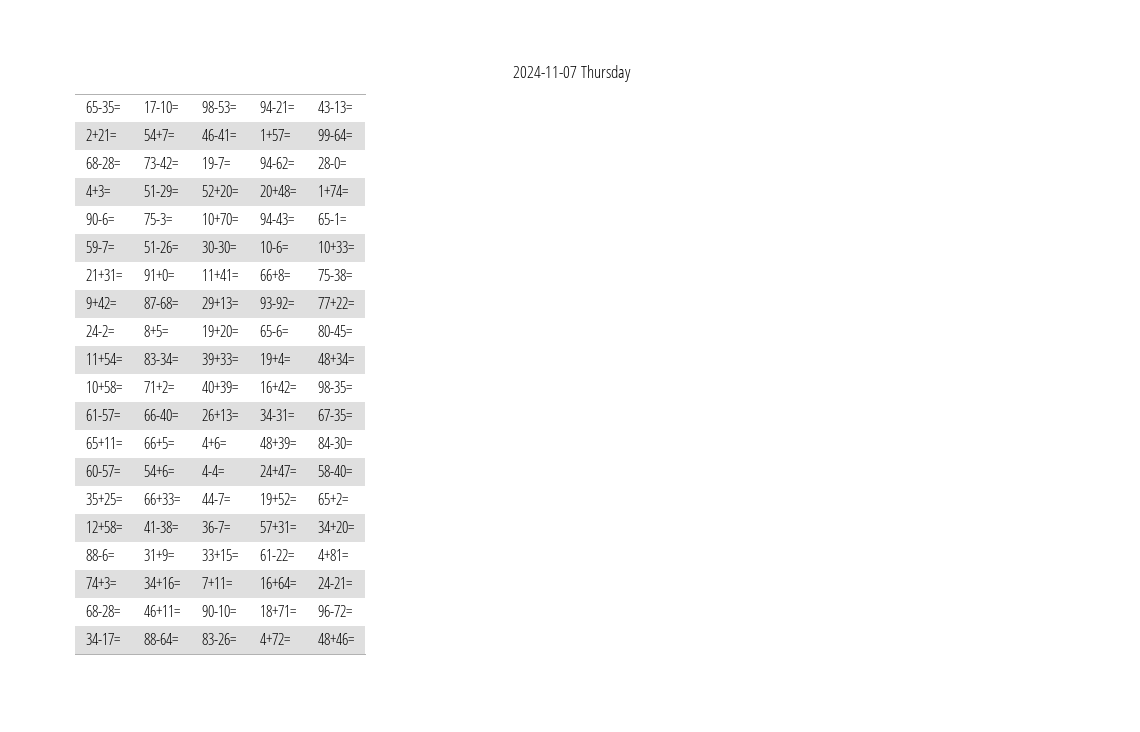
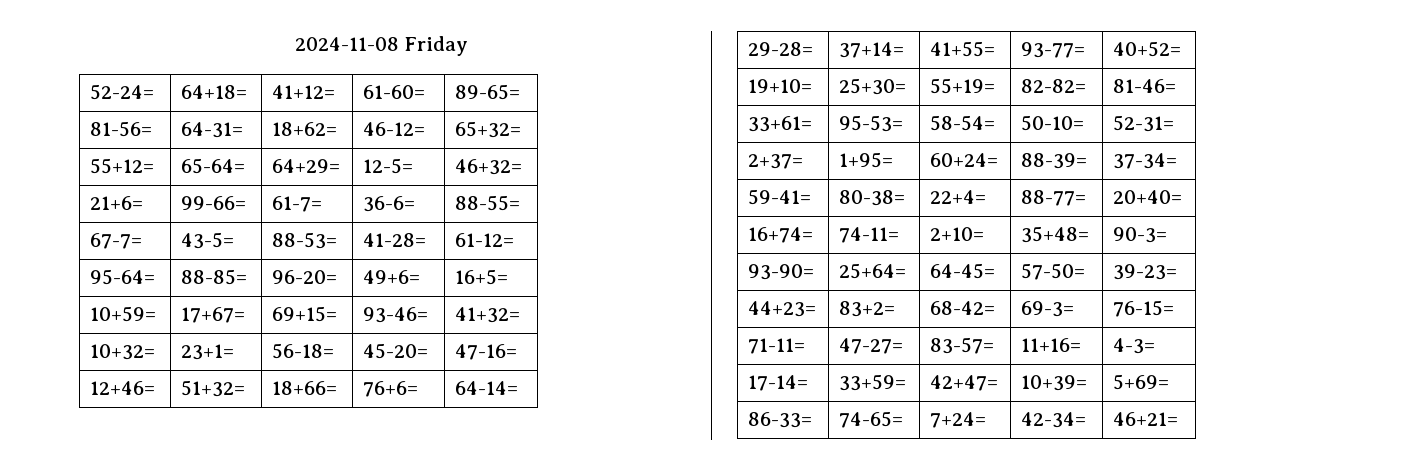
[512,65,632,82] [85,101,120,113] [143,101,178,113] [201,101,236,113] [259,101,294,113] [317,101,352,113] [85,129,116,141] [143,129,174,141] [201,129,236,141] [259,129,290,141] [317,129,352,141] [85,157,120,169] [143,157,178,169] [201,157,230,169] [259,157,294,169] [317,157,346,169] [85,185,110,197] [143,185,178,197] [201,185,238,197] [259,185,296,197] [317,185,348,197] [85,213,114,225] [143,213,172,225] [201,213,238,225] [259,213,294,225] [317,213,346,225] [85,241,114,253] [143,241,178,253] [201,241,236,253] [259,241,288,253] [317,241,354,253] [85,269,122,281] [143,269,174,281] [201,269,238,281] [259,269,290,281] [317,269,352,281] [85,297,116,309] [143,297,178,309] [201,297,238,309] [259,297,294,309] [317,297,354,309] [85,325,114,337] [143,325,168,337] [201,325,238,337] [259,325,288,337] [317,325,352,337] [85,353,122,365] [143,353,178,365] [201,353,238,365] [259,353,290,365] [317,353,354,365] [85,381,122,393] [143,381,174,393] [201,381,238,393] [259,381,296,393] [317,381,352,393] [85,409,120,421] [143,409,178,421] [201,409,238,421] [259,409,294,421] [317,409,352,421] [85,437,122,449] [143,437,174,449] [201,437,226,449] [259,437,296,449] [317,437,352,449] [85,465,120,477] [143,465,174,477] [201,465,224,477] [259,465,296,477] [317,465,352,477] [85,493,122,505] [143,493,180,505] [201,493,230,505] [259,493,296,505] [317,493,348,505] [85,521,122,533] [143,521,178,533] [201,521,230,533] [259,521,296,533] [317,521,354,533] [85,549,114,561] [143,549,174,561] [201,549,238,561] [259,549,294,561] [317,549,348,561] [85,577,116,589] [143,577,180,589] [201,577,232,589] [259,577,296,589] [317,577,352,589] [85,605,120,617] [143,605,180,617] [201,605,236,617] [259,605,296,617] [317,605,352,617] [85,633,120,645] [143,633,178,645] [201,633,236,645] [259,633,290,645] [317,633,354,645] 2024-11-07 Thursday // 65-35= | 17-10= | 98-53= | 94-21= | 43-13= // 2+21= | 54+7= | 46-41= | 1+57= | 99-64= // 68-28= | 73-42= | 19-7= | 94-62= | 28-0= // 4+3= | 51-29= | 52+20= | 20+48= | 1+74= // 90-6= | 75-3= | 10+70= | 94-43= | 65-1= // 59-7= | 51-26= | 30-30= | 10-6= | 10+33= // 21+31= | 91+0= | 11+41= | 66+8= | 75-38= // 9+42= | 87-68= | 29+13= | 93-92= | 77+22= // 24-2= | 8+5= | 19+20= | 65-6= | 80-45= // 11+54= | 83-34= | 39+33= | 19+4= | 48+34= // 10+58= | 71+2= | 40+39= | 16+42= | 98-35= // 61-57= | 66-40= | 26+13= | 34-31= | 67-35= // 65+11= | 66+5= | 4+6= | 48+39= | 84-30= // 60-57= | 54+6= | 4-4= | 24+47= | 58-40= // 35+25= | 66+33= | 44-7= | 19+52= | 65+2= // 12+58= | 41-38= | 36-7= | 57+31= | 34+20= // 88-6= | 31+9= | 33+15= | 61-22= | 4+81= // 74+3= | 34+16= | 7+11= | 16+64= | 24-21= // 68-28= | 46+11= | 90-10= | 18+71= | 96-72= // 34-17= | 88-64= | 83-26= | 4+72= | 48+46= -> [294,36,469,56] [90,84,155,100] [181,85,248,99] [272,85,336,99] [363,85,426,99] [455,84,521,100] [90,121,153,137] [181,122,244,138] [272,122,338,136] [363,122,426,136] [455,121,522,138] [90,158,155,174] [181,158,246,174] [272,159,341,173] [363,158,414,174] [455,159,523,175] [90,196,144,210] [181,196,247,210] [272,196,323,212] [363,196,416,212] [455,195,521,211] [90,233,143,249] [181,232,235,249] [272,232,338,249] [363,233,427,247] [455,233,515,247] [90,269,156,285] [181,269,248,285] [272,270,338,284] [363,270,421,284] [455,269,509,285] [90,306,157,322] [181,307,246,323] [272,306,338,322] [363,307,429,323] [455,307,521,323] [90,344,156,360] [181,344,235,360] [272,343,335,359] [363,343,429,359] [455,344,518,360] [90,381,156,395] [181,380,246,397] [272,381,338,395] [363,381,419,397] [455,381,519,395] [748,42,814,56] [839,42,905,58] [930,41,996,57] [1021,42,1086,58] [1113,41,1182,57] [748,79,813,93] [839,78,907,95] [930,78,996,94] [1021,79,1087,93] [1113,79,1177,93] [748,116,813,132] [839,115,904,132] [930,115,996,131] [1021,115,1085,131] [1113,115,1175,132] [748,154,804,169] [839,152,894,168] [930,153,999,167] [1021,153,1088,169] [1113,153,1178,169] [748,189,812,205] [839,190,906,206] [930,190,987,204] [1021,190,1087,206] [1113,190,1183,204] [748,227,814,243] [839,227,900,243] [930,227,985,241] [1021,226,1090,243] [1113,227,1168,243] [748,264,815,280] [839,263,907,279] [930,263,996,279] [1021,263,1086,280] [1113,264,1178,280] [748,301,817,317] [839,301,896,317] [930,301,996,315] [1021,301,1075,317] [1113,300,1175,317] [748,338,806,354] [839,338,904,354] [930,337,995,354] [1021,338,1082,352] [1113,338,1156,354] [748,375,809,391] [839,374,907,391] [930,375,999,391] [1021,375,1088,391] [1113,374,1170,390] [748,412,813,428] [839,411,904,428] [930,412,987,428] [1021,412,1087,428] [1113,412,1179,426] 2024-11-08 Friday // 52-24= | 64+18= | 41+12= | 61-60= | 89-65= // 81-56= | 64-31= | 18+62= | 46-12= | 65+32= // 55+12= | 65-64= | 64+29= | 12-5= | 46+32= // 21+6= | 99-66= | 61-7= | 36-6= | 88-55= // 67-7= | 43-5= | 88-53= | 41-28= | 61-12= // 95-64= | 88-85= | 96-20= | 49+6= | 16+5= // 10+59= | 17+67= | 69+15= | 93-46= | 41+32= // 10+32= | 23+1= | 56-18= | 45-20= | 47-16= // 12+46= | 51+32= | 18+66= | 76+6= | 64-14= // 29-28= | 37+14= | 41+55= | 93-77= | 40+52= // 19+10= | 25+30= | 55+19= | 82-82= | 81-46= // 33+61= | 95-53= | 58-54= | 50-10= | 52-31= // 2+37= | 1+95= | 60+24= | 88-39= | 37-34= // 59-41= | 80-38= | 22+4= | 88-77= | 20+40= // 16+74= | 74-11= | 2+10= | 35+48= | 90-3= // 93-90= | 25+64= | 64-45= | 57-50= | 39-23= // 44+23= | 83+2= | 68-42= | 69-3= | 76-15= // 71-11= | 47-27= | 83-57= | 11+16= | 4-3= // 17-14= | 33+59= | 42+47= | 10+39= | 5+69= // 86-33= | 74-65= | 7+24= | 42-34= | 46+21=

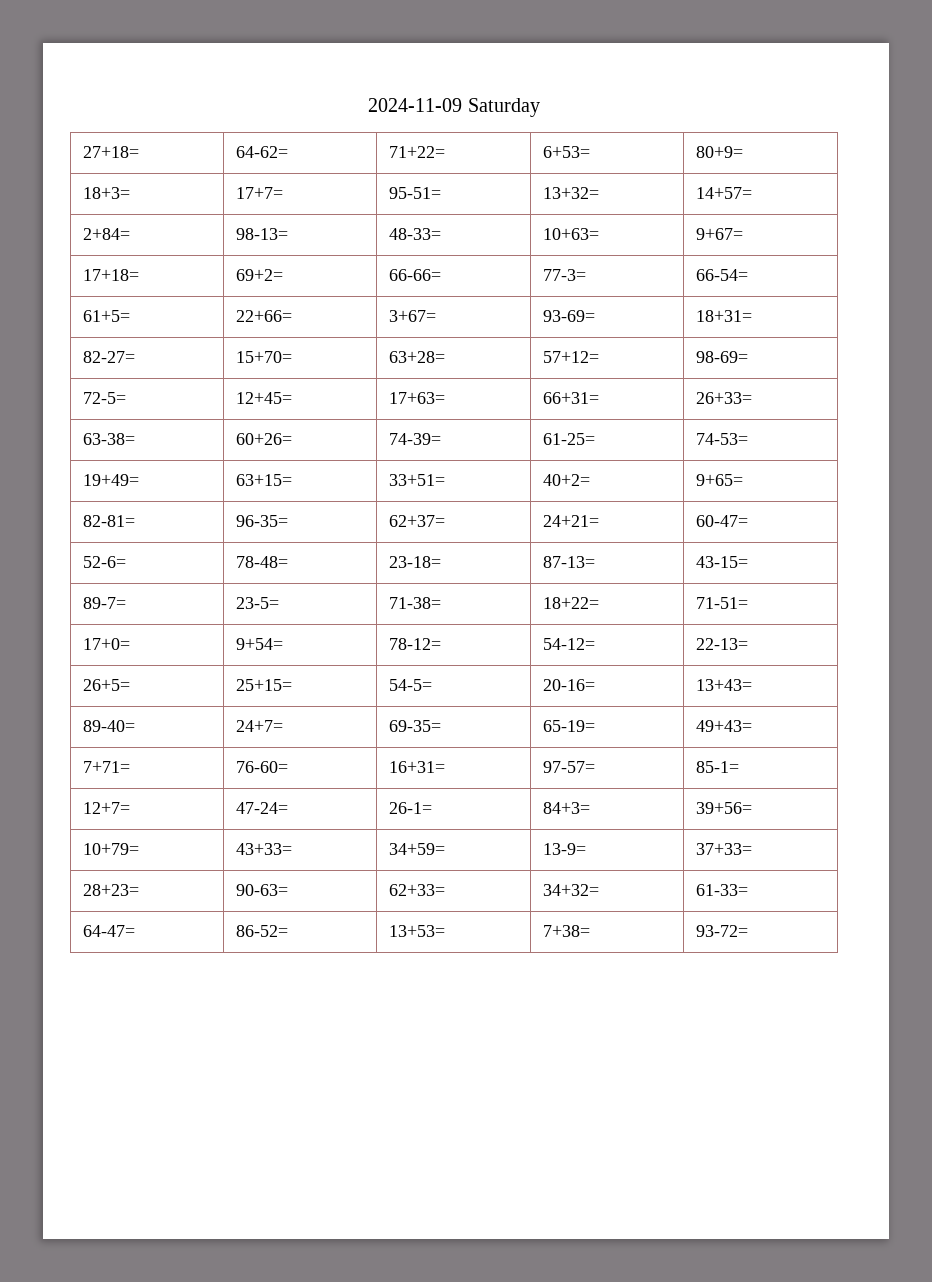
[294,36,469,56] [90,84,155,100] [181,85,248,99] [272,85,336,99] [363,85,426,99] [455,84,521,100] [90,121,153,137] [181,122,244,138] [272,122,338,136] [363,122,426,136] [455,121,522,138] [90,158,155,174] [181,158,246,174] [272,159,341,173] [363,158,414,174] [455,159,523,175] [90,196,144,210] [181,196,247,210] [272,196,323,212] [363,196,416,212] [455,195,521,211] [90,233,143,249] [181,232,235,249] [272,232,338,249] [363,233,427,247] [455,233,515,247] [90,269,156,285] [181,269,248,285] [272,270,338,284] [363,270,421,284] [455,269,509,285] [90,306,157,322] [181,307,246,323] [272,306,338,322] [363,307,429,323] [455,307,521,323] [90,344,156,360] [181,344,235,360] [272,343,335,359] [363,343,429,359] [455,344,518,360] [90,381,156,395] [181,380,246,397] [272,381,338,395] [363,381,419,397] [455,381,519,395] [748,42,814,56] [839,42,905,58] [930,41,996,57] [1021,42,1086,58] [1113,41,1182,57] [748,79,813,93] [839,78,907,95] [930,78,996,94] [1021,79,1087,93] [1113,79,1177,93] [748,116,813,132] [839,115,904,132] [930,115,996,131] [1021,115,1085,131] [1113,115,1175,132] [748,154,804,169] [839,152,894,168] [930,153,999,167] [1021,153,1088,169] [1113,153,1178,169] [748,189,812,205] [839,190,906,206] [930,190,987,204] [1021,190,1087,206] [1113,190,1183,204] [748,227,814,243] [839,227,900,243] [930,227,985,241] [1021,226,1090,243] [1113,227,1168,243] [748,264,815,280] [839,263,907,279] [930,263,996,279] [1021,263,1086,280] [1113,264,1178,280] [748,301,817,317] [839,301,896,317] [930,301,996,315] [1021,301,1075,317] [1113,300,1175,317] [748,338,806,354] [839,338,904,354] [930,337,995,354] [1021,338,1082,352] [1113,338,1156,354] [748,375,809,391] [839,374,907,391] [930,375,999,391] [1021,375,1088,391] [1113,374,1170,390] [748,412,813,428] [839,411,904,428] [930,412,987,428] [1021,412,1087,428] [1113,412,1179,426] 2024-11-08 Friday // 52-24= | 64+18= | 41+12= | 61-60= | 89-65= // 81-56= | 64-31= | 18+62= | 46-12= | 65+32= // 55+12= | 65-64= | 64+29= | 12-5= | 46+32= // 21+6= | 99-66= | 61-7= | 36-6= | 88-55= // 67-7= | 43-5= | 88-53= | 41-28= | 61-12= // 95-64= | 88-85= | 96-20= | 49+6= | 16+5= // 10+59= | 17+67= | 69+15= | 93-46= | 41+32= // 10+32= | 23+1= | 56-18= | 45-20= | 47-16= // 12+46= | 51+32= | 18+66= | 76+6= | 64-14= // 29-28= | 37+14= | 41+55= | 93-77= | 40+52= // 19+10= | 25+30= | 55+19= | 82-82= | 81-46= // 33+61= | 95-53= | 58-54= | 50-10= | 52-31= // 2+37= | 1+95= | 60+24= | 88-39= | 37-34= // 59-41= | 80-38= | 22+4= | 88-77= | 20+40= // 16+74= | 74-11= | 2+10= | 35+48= | 90-3= // 93-90= | 25+64= | 64-45= | 57-50= | 39-23= // 44+23= | 83+2= | 68-42= | 69-3= | 76-15= // 71-11= | 47-27= | 83-57= | 11+16= | 4-3= // 17-14= | 33+59= | 42+47= | 10+39= | 5+69= // 86-33= | 74-65= | 7+24= | 42-34= | 46+21= -> [368,98,540,117] [83,146,140,158] [236,146,289,158] [389,146,446,158] [543,146,591,158] [696,146,744,158] [83,187,131,199] [236,187,284,199] [389,187,442,199] [543,187,600,199] [696,187,753,199] [83,228,131,240] [236,228,289,240] [389,228,442,240] [543,228,600,240] [696,228,744,240] [83,269,140,281] [236,269,284,281] [389,269,442,281] [543,269,587,281] [696,269,749,281] [83,310,131,322] [236,310,293,322] [389,310,437,322] [543,310,596,322] [696,310,753,322] [83,351,136,363] [236,351,293,363] [389,351,446,363] [543,351,600,363] [696,351,749,363] [83,392,127,404] [236,392,293,404] [389,392,446,404] [543,392,600,404] [696,392,753,404] [83,433,136,445] [236,433,293,445] [389,433,442,445] [543,433,596,445] [696,433,749,445] [83,474,140,486] [236,474,293,486] [389,474,446,486] [543,474,591,486] [696,474,744,486] [83,515,136,527] [236,515,289,527] [389,515,446,527] [543,515,600,527] [696,515,749,527] [83,556,127,568] [236,556,289,568] [389,556,442,568] [543,556,596,568] [696,556,749,568] [83,597,127,609] [236,597,280,609] [389,597,442,609] [543,597,600,609] [696,597,749,609] [83,638,131,650] [236,638,284,650] [389,638,442,650] [543,638,596,650] [696,638,749,650] [83,679,131,691] [236,679,293,691] [389,679,433,691] [543,679,596,691] [696,679,753,691] [83,720,136,732] [236,720,284,732] [389,720,442,732] [543,720,596,732] [696,720,753,732] [83,761,131,773] [236,761,289,773] [389,761,446,773] [543,761,596,773] [696,761,740,773] [83,802,131,814] [236,802,289,814] [389,802,433,814] [543,802,591,814] [696,802,753,814] [83,843,140,855] [236,843,293,855] [389,843,446,855] [543,843,587,855] [696,843,753,855] [83,884,140,896] [236,884,289,896] [389,884,446,896] [543,884,600,896] [696,884,749,896] [83,925,136,937] [236,925,289,937] [389,925,446,937] [543,925,591,937] [696,925,749,937] 2024-11-09 Saturday // 27+18= | 64-62= | 71+22= | 6+53= | 80+9= // 18+3= | 17+7= | 95-51= | 13+32= | 14+57= // 2+84= | 98-13= | 48-33= | 10+63= | 9+67= // 17+18= | 69+2= | 66-66= | 77-3= | 66-54= // 61+5= | 22+66= | 3+67= | 93-69= | 18+31= // 82-27= | 15+70= | 63+28= | 57+12= | 98-69= // 72-5= | 12+45= | 17+63= | 66+31= | 26+33= // 63-38= | 60+26= | 74-39= | 61-25= | 74-53= // 19+49= | 63+15= | 33+51= | 40+2= | 9+65= // 82-81= | 96-35= | 62+37= | 24+21= | 60-47= // 52-6= | 78-48= | 23-18= | 87-13= | 43-15= // 89-7= | 23-5= | 71-38= | 18+22= | 71-51= // 17+0= | 9+54= | 78-12= | 54-12= | 22-13= // 26+5= | 25+15= | 54-5= | 20-16= | 13+43= // 89-40= | 24+7= | 69-35= | 65-19= | 49+43= // 7+71= | 76-60= | 16+31= | 97-57= | 85-1= // 12+7= | 47-24= | 26-1= | 84+3= | 39+56= // 10+79= | 43+33= | 34+59= | 13-9= | 37+33= // 28+23= | 90-63= | 62+33= | 34+32= | 61-33= // 64-47= | 86-52= | 13+53= | 7+38= | 93-72=

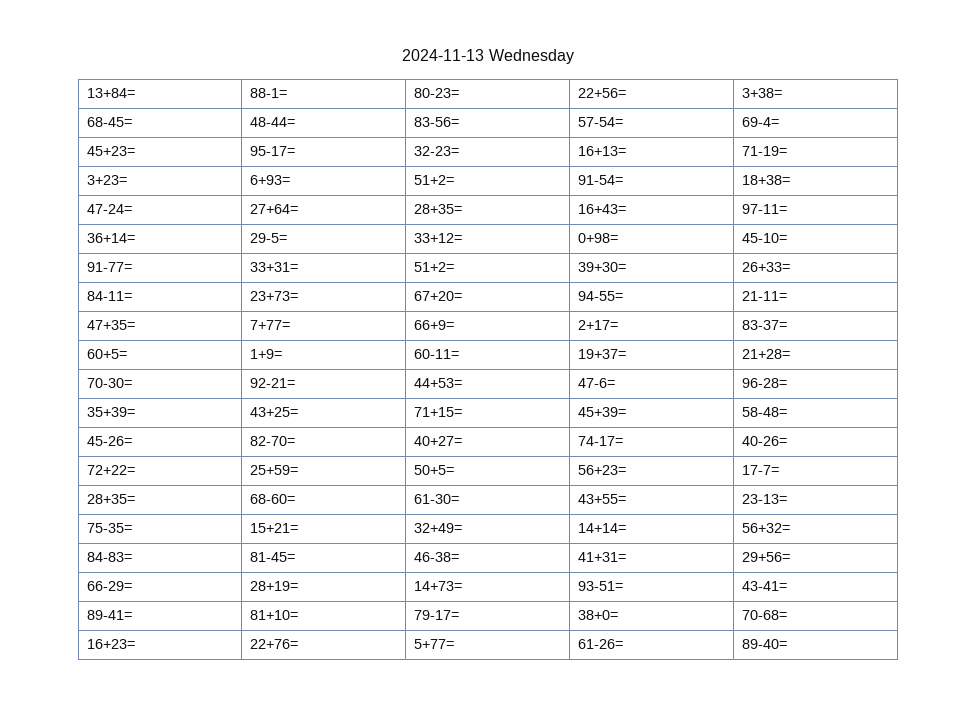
[368,98,540,117] [83,146,140,158] [236,146,289,158] [389,146,446,158] [543,146,591,158] [696,146,744,158] [83,187,131,199] [236,187,284,199] [389,187,442,199] [543,187,600,199] [696,187,753,199] [83,228,131,240] [236,228,289,240] [389,228,442,240] [543,228,600,240] [696,228,744,240] [83,269,140,281] [236,269,284,281] [389,269,442,281] [543,269,587,281] [696,269,749,281] [83,310,131,322] [236,310,293,322] [389,310,437,322] [543,310,596,322] [696,310,753,322] [83,351,136,363] [236,351,293,363] [389,351,446,363] [543,351,600,363] [696,351,749,363] [83,392,127,404] [236,392,293,404] [389,392,446,404] [543,392,600,404] [696,392,753,404] [83,433,136,445] [236,433,293,445] [389,433,442,445] [543,433,596,445] [696,433,749,445] [83,474,140,486] [236,474,293,486] [389,474,446,486] [543,474,591,486] [696,474,744,486] [83,515,136,527] [236,515,289,527] [389,515,446,527] [543,515,600,527] [696,515,749,527] [83,556,127,568] [236,556,289,568] [389,556,442,568] [543,556,596,568] [696,556,749,568] [83,597,127,609] [236,597,280,609] [389,597,442,609] [543,597,600,609] [696,597,749,609] [83,638,131,650] [236,638,284,650] [389,638,442,650] [543,638,596,650] [696,638,749,650] [83,679,131,691] [236,679,293,691] [389,679,433,691] [543,679,596,691] [696,679,753,691] [83,720,136,732] [236,720,284,732] [389,720,442,732] [543,720,596,732] [696,720,753,732] [83,761,131,773] [236,761,289,773] [389,761,446,773] [543,761,596,773] [696,761,740,773] [83,802,131,814] [236,802,289,814] [389,802,433,814] [543,802,591,814] [696,802,753,814] [83,843,140,855] [236,843,293,855] [389,843,446,855] [543,843,587,855] [696,843,753,855] [83,884,140,896] [236,884,289,896] [389,884,446,896] [543,884,600,896] [696,884,749,896] [83,925,136,937] [236,925,289,937] [389,925,446,937] [543,925,591,937] [696,925,749,937] 2024-11-09 Saturday // 27+18= | 64-62= | 71+22= | 6+53= | 80+9= // 18+3= | 17+7= | 95-51= | 13+32= | 14+57= // 2+84= | 98-13= | 48-33= | 10+63= | 9+67= // 17+18= | 69+2= | 66-66= | 77-3= | 66-54= // 61+5= | 22+66= | 3+67= | 93-69= | 18+31= // 82-27= | 15+70= | 63+28= | 57+12= | 98-69= // 72-5= | 12+45= | 17+63= | 66+31= | 26+33= // 63-38= | 60+26= | 74-39= | 61-25= | 74-53= // 19+49= | 63+15= | 33+51= | 40+2= | 9+65= // 82-81= | 96-35= | 62+37= | 24+21= | 60-47= // 52-6= | 78-48= | 23-18= | 87-13= | 43-15= // 89-7= | 23-5= | 71-38= | 18+22= | 71-51= // 17+0= | 9+54= | 78-12= | 54-12= | 22-13= // 26+5= | 25+15= | 54-5= | 20-16= | 13+43= // 89-40= | 24+7= | 69-35= | 65-19= | 49+43= // 7+71= | 76-60= | 16+31= | 97-57= | 85-1= // 12+7= | 47-24= | 26-1= | 84+3= | 39+56= // 10+79= | 43+33= | 34+59= | 13-9= | 37+33= // 28+23= | 90-63= | 62+33= | 34+32= | 61-33= // 64-47= | 86-52= | 13+53= | 7+38= | 93-72= -> [402,49,574,64] [87,88,136,98] [250,88,288,98] [414,88,460,98] [578,88,627,98] [742,88,783,98] [87,117,133,127] [250,117,296,127] [414,117,460,127] [578,117,624,127] [742,117,780,127] [87,146,136,156] [250,146,296,156] [414,146,460,156] [578,146,627,156] [742,146,788,156] [87,175,128,185] [250,175,291,185] [414,175,455,185] [578,175,624,185] [742,175,791,185] [87,204,133,214] [250,204,299,214] [414,204,463,214] [578,204,627,214] [742,204,788,214] [87,233,136,243] [250,233,288,243] [414,233,463,243] [578,233,619,243] [742,233,788,243] [87,262,133,272] [250,262,299,272] [414,262,455,272] [578,262,627,272] [742,262,791,272] [87,291,133,301] [250,291,299,301] [414,291,463,301] [578,291,624,301] [742,291,788,301] [87,320,136,330] [250,320,291,330] [414,320,455,330] [578,320,619,330] [742,320,788,330] [87,349,128,359] [250,349,283,359] [414,349,460,359] [578,349,627,359] [742,349,791,359] [87,378,133,388] [250,378,296,388] [414,378,463,388] [578,378,616,388] [742,378,788,388] [87,407,136,417] [250,407,299,417] [414,407,463,417] [578,407,627,417] [742,407,788,417] [87,436,133,446] [250,436,296,446] [414,436,463,446] [578,436,624,446] [742,436,788,446] [87,465,136,475] [250,465,299,475] [414,465,455,475] [578,465,627,475] [742,465,780,475] [87,494,136,504] [250,494,296,504] [414,494,460,504] [578,494,627,504] [742,494,788,504] [87,523,133,533] [250,523,299,533] [414,523,463,533] [578,523,627,533] [742,523,791,533] [87,552,133,562] [250,552,296,562] [414,552,460,562] [578,552,627,562] [742,552,791,562] [87,581,133,591] [250,581,299,591] [414,581,463,591] [578,581,624,591] [742,581,788,591] [87,610,133,620] [250,610,299,620] [414,610,460,620] [578,610,619,620] [742,610,788,620] [87,639,136,649] [250,639,299,649] [414,639,455,649] [578,639,624,649] [742,639,788,649] 2024-11-13 Wednesday // 13+84= | 88-1= | 80-23= | 22+56= | 3+38= // 68-45= | 48-44= | 83-56= | 57-54= | 69-4= // 45+23= | 95-17= | 32-23= | 16+13= | 71-19= // 3+23= | 6+93= | 51+2= | 91-54= | 18+38= // 47-24= | 27+64= | 28+35= | 16+43= | 97-11= // 36+14= | 29-5= | 33+12= | 0+98= | 45-10= // 91-77= | 33+31= | 51+2= | 39+30= | 26+33= // 84-11= | 23+73= | 67+20= | 94-55= | 21-11= // 47+35= | 7+77= | 66+9= | 2+17= | 83-37= // 60+5= | 1+9= | 60-11= | 19+37= | 21+28= // 70-30= | 92-21= | 44+53= | 47-6= | 96-28= // 35+39= | 43+25= | 71+15= | 45+39= | 58-48= // 45-26= | 82-70= | 40+27= | 74-17= | 40-26= // 72+22= | 25+59= | 50+5= | 56+23= | 17-7= // 28+35= | 68-60= | 61-30= | 43+55= | 23-13= // 75-35= | 15+21= | 32+49= | 14+14= | 56+32= // 84-83= | 81-45= | 46-38= | 41+31= | 29+56= // 66-29= | 28+19= | 14+73= | 93-51= | 43-41= // 89-41= | 81+10= | 79-17= | 38+0= | 70-68= // 16+23= | 22+76= | 5+77= | 61-26= | 89-40=

